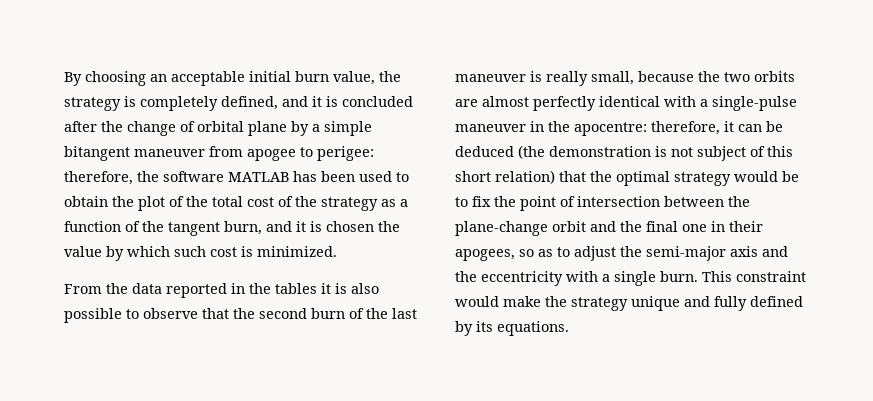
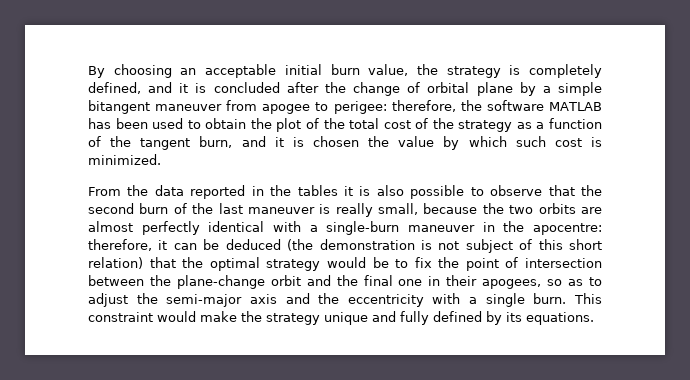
[712,96,797,111] single-pulse -> [326,221,400,235] single-burn

